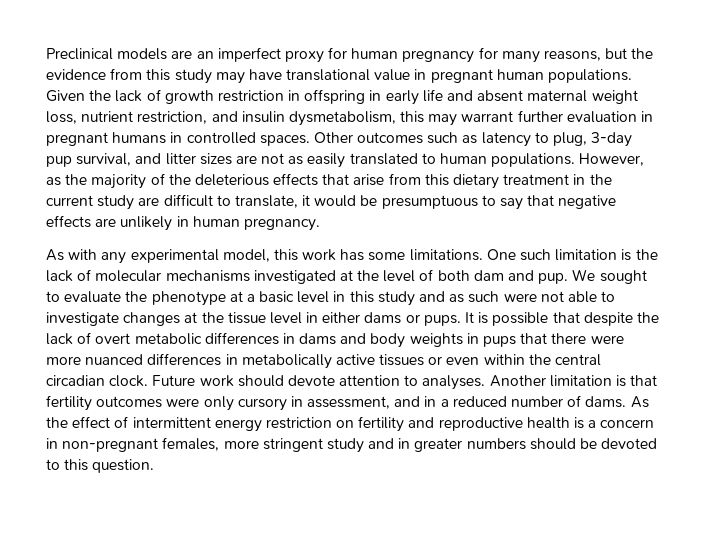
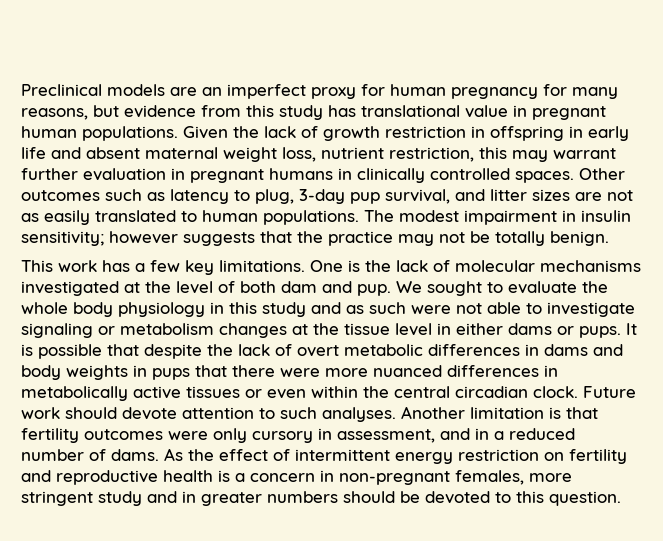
[631,48,654,59] the -> (119, 111) none
[215,69,282,84] may have -> [328,105,356,117] has
[211,111,396,126] and insulin dysmetabolism, -> (474, 154) none
(183, 137) none -> [357,168,425,183] clinically
[579,153,645,166] [46,173,612,189] [46,194,617,210] [46,215,320,231] [46,249,618,264] However, as the majority of the deleterious effects that arise from this dietary treatment in the current study are difficult to translate, it would be presumptuous to say that negative effects are unlikely in human pregnancy. // As with any experimental model, this work has some limitations. One such limitation -> [364,210,631,225] [21,231,609,246] [21,260,343,275] The modest impairment in insulin sensitivity; however suggests that the practice may not be totally benign. // This work has a few key limitations. One
[151,291,330,306] phenotype at a basic level -> [21,302,205,317] whole body physiology
(119, 319) none -> [21,323,214,338] signaling or metabolism
(419, 380) none -> [280,407,317,419] such

